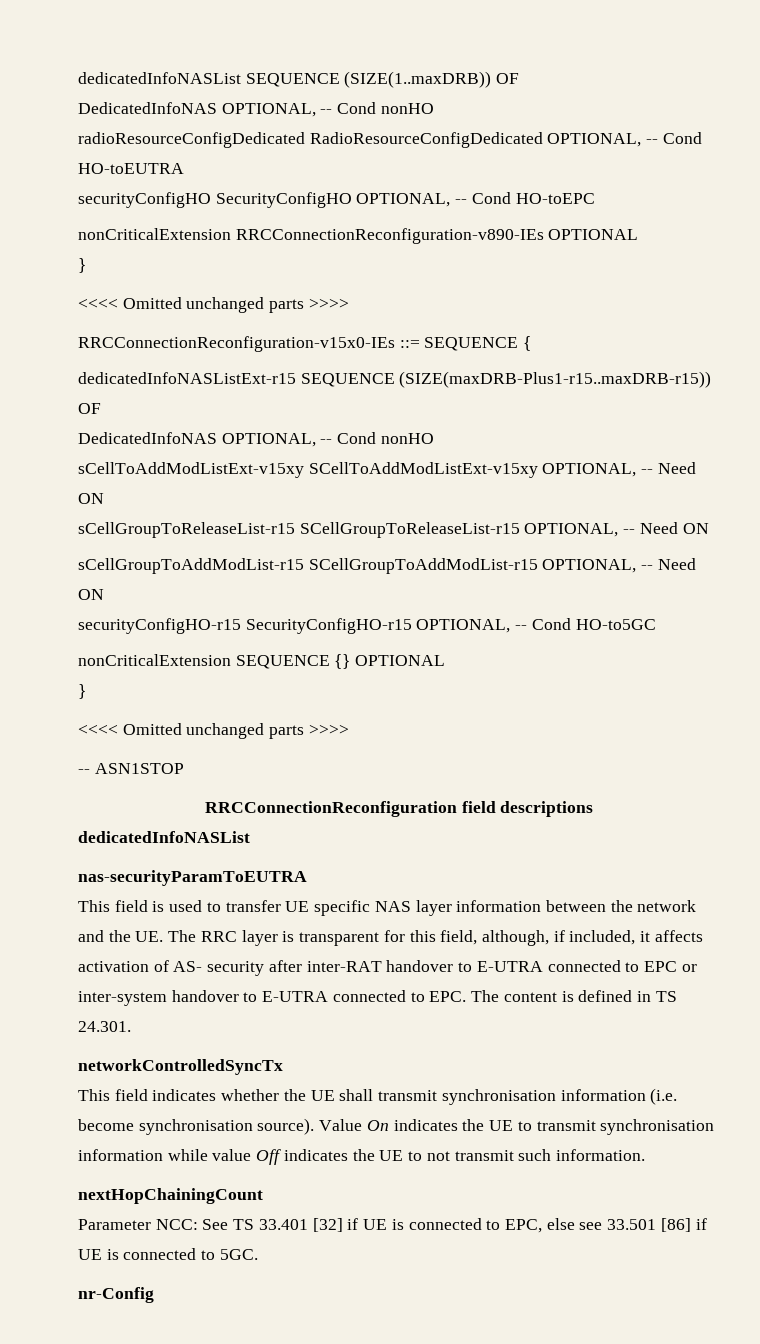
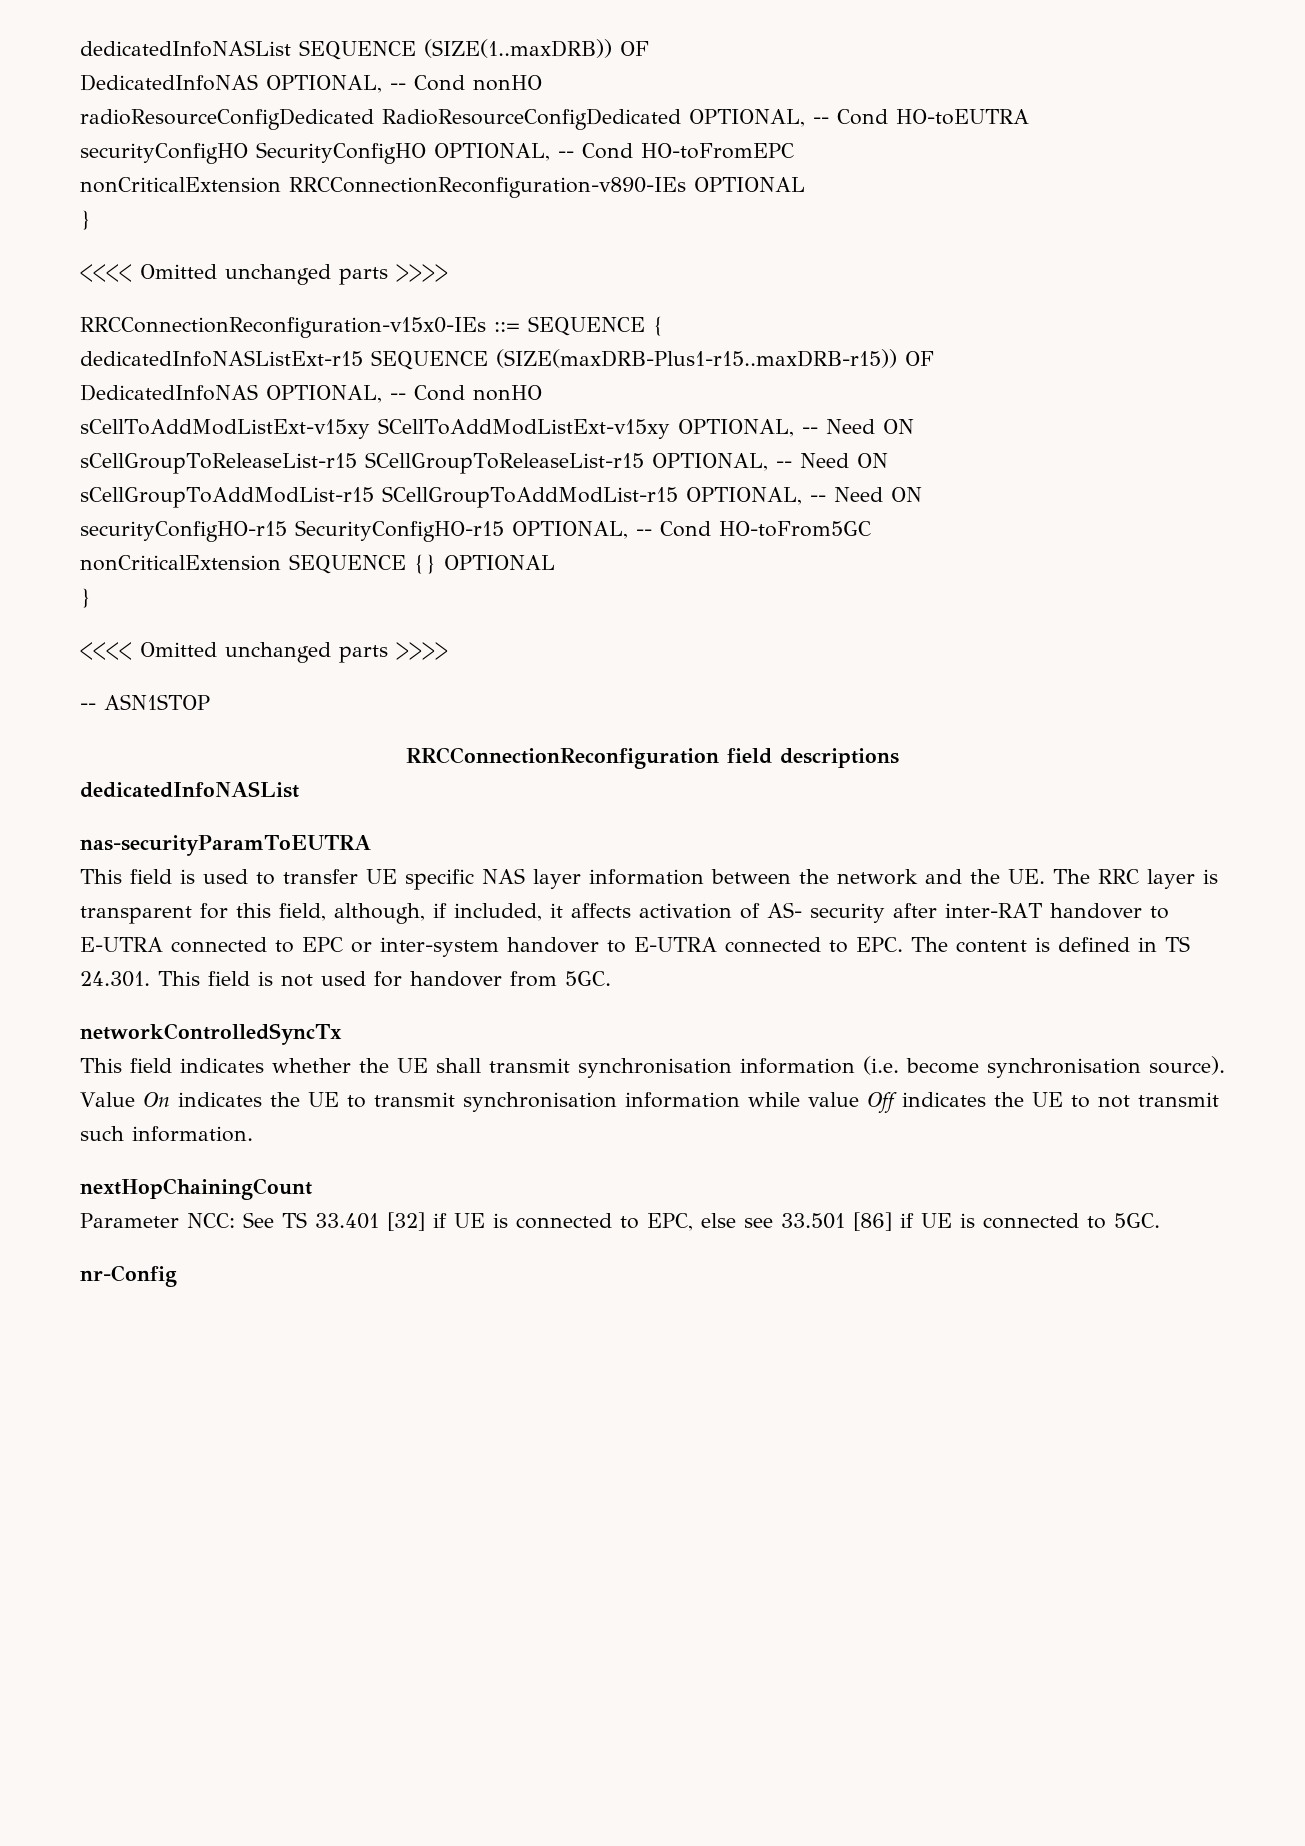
[515,193,595,204] HO-toEPC -> [641,143,794,159] HO-toFromEPC
[575,619,656,630] HO-to5GC -> [719,521,871,537] HO-toFrom5GC
(131, 1026) none -> [158,971,611,987] This field is not used for handover from 5GC.

